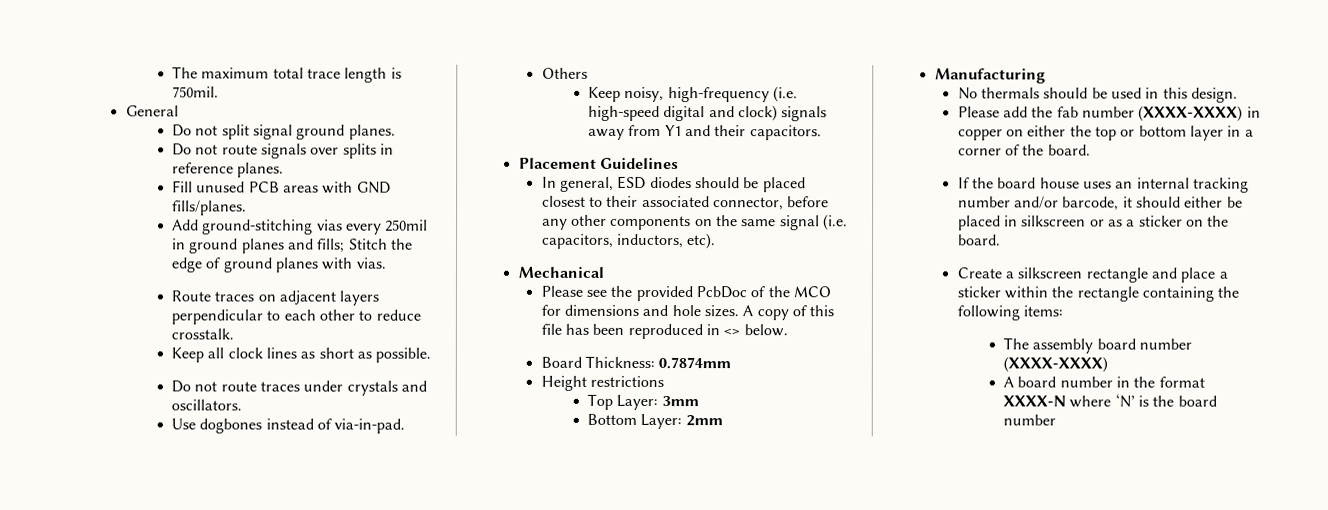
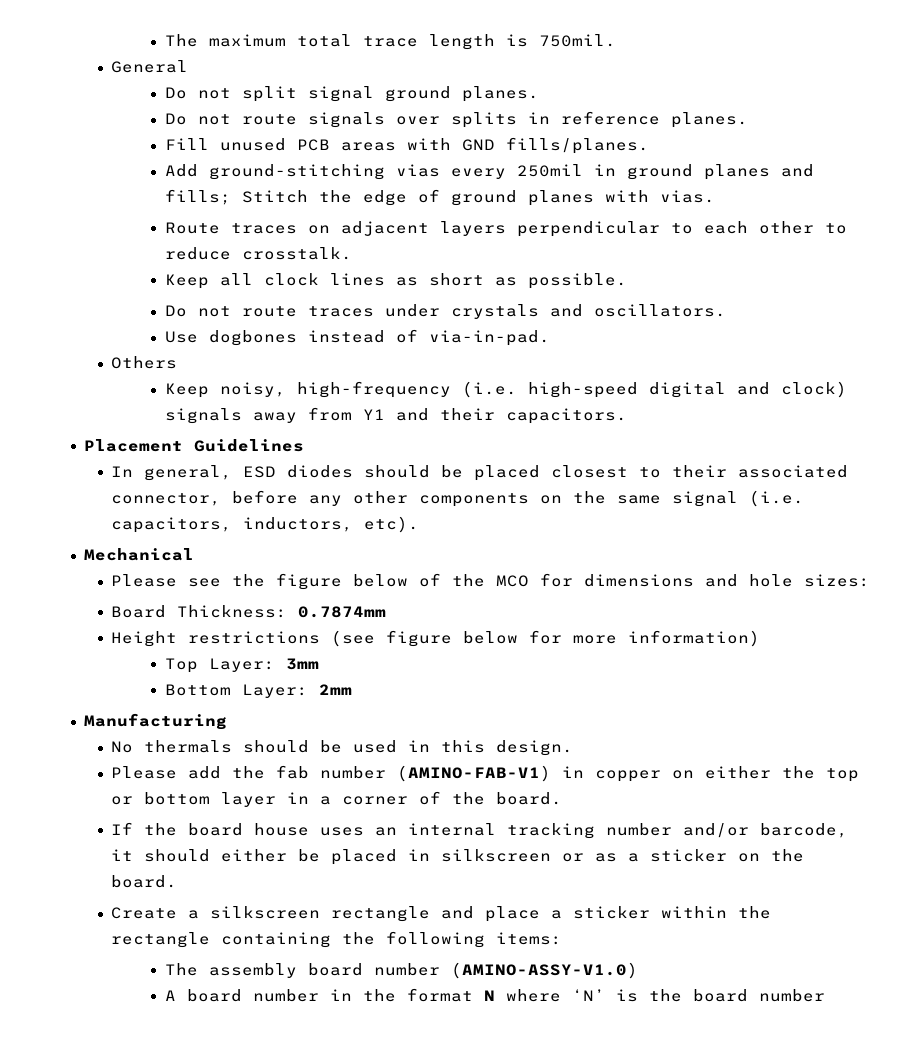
[635,285,748,302] provided PcbDoc -> [276,573,409,590] figure below
[704,305,835,321] [540,323,788,340] sizes. A copy of this file has been reproduced in <> below. -> [804,574,871,587] sizes:
(665, 381) none -> [331,630,761,647] (see figure below for more information)
[1138,105,1244,122] (XXXX-XXXX) -> [397,765,552,782] (AMINO-FAB-V1)
[1002,356,1108,373] (XXXX-XXXX) -> [450,962,638,979] (AMINO-ASSY-V1.0)
[1002,395,1066,407] XXXX-N -> [483,990,495,1001] N

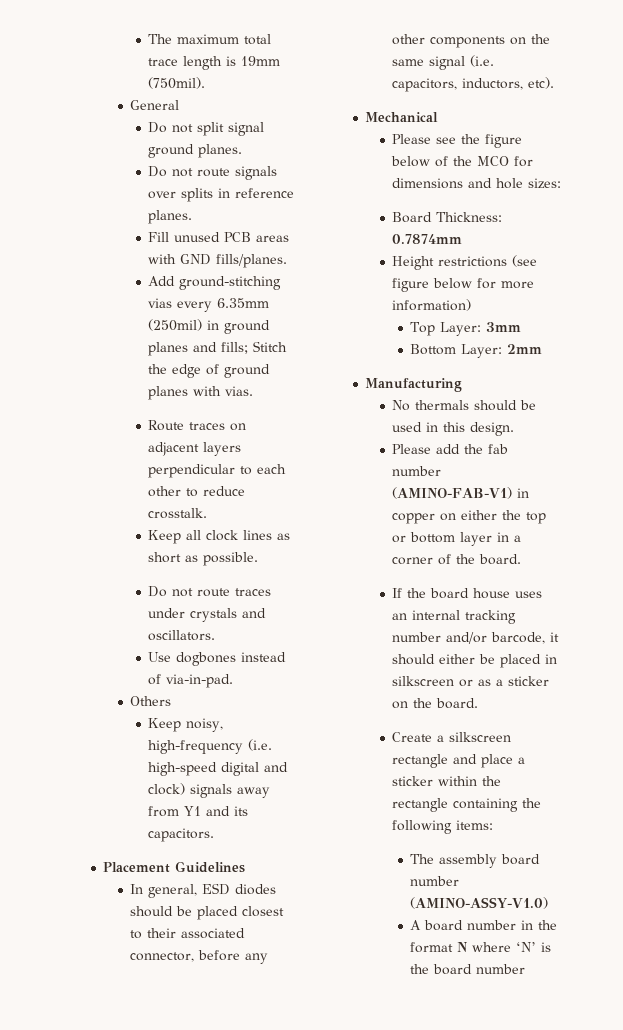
[538,34,616,47] 750mil. -> [241,56,281,66] [148,77,206,89] 19mm (750mil).
[516,164,583,177] 250mil -> [217,298,270,308] [148,319,203,331] 6.35mm (250mil)
[439,408,495,421] their -> [234,806,249,816] its

